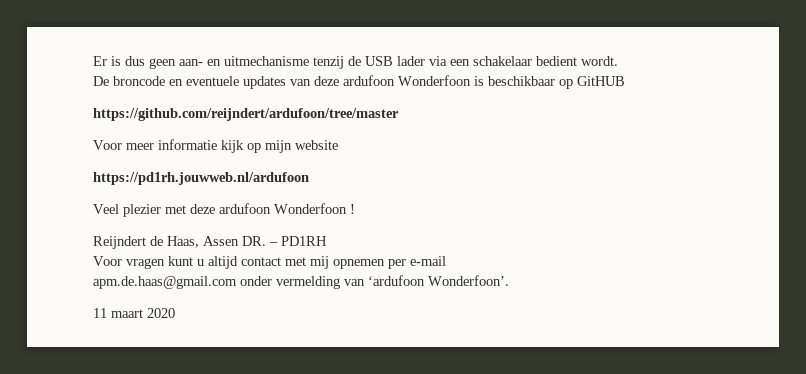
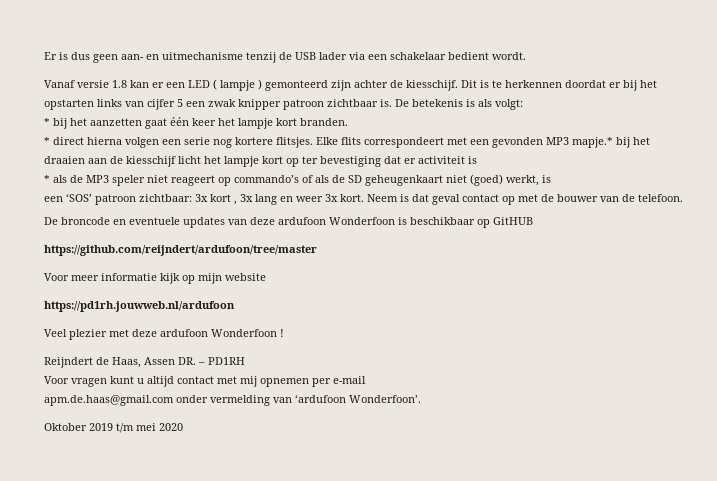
(618, 61) none -> [44,79,657,91] [44,99,523,110] [44,117,348,129] [44,137,650,148] [44,156,477,167] [44,174,551,186] [44,193,683,205] // Vanaf versie 1.8 kan er een LED ( lampje ) gemonteerd zijn achter de kiesschijf. Dit is te herkennen doordat er bij het opstarten links van cijfer 5 een zwak knipper patroon zichtbaar is. De betekenis is als volgt: // * bij het aanzetten gaat één keer het lampje kort branden. // * direct hierna volgen een serie nog kortere flitsjes. Elke flits correspondeert met een gevonden MP3 mapje.* bij het draaien aan de kiesschijf licht het lampje kort op ter bevestiging dat er activiteit is // * als de MP3 speler niet reageert op commando’s of als de SD geheugenkaart niet (goed) werkt, is // een ‘SOS’ patroon zichtbaar: 3x kort , 3x lang en weer 3x kort. Neem is dat geval contact op met de bouwer van de telefoon.
[93,308,143,318] 11 maart -> [44,423,156,433] Oktober 2019 t/m mei

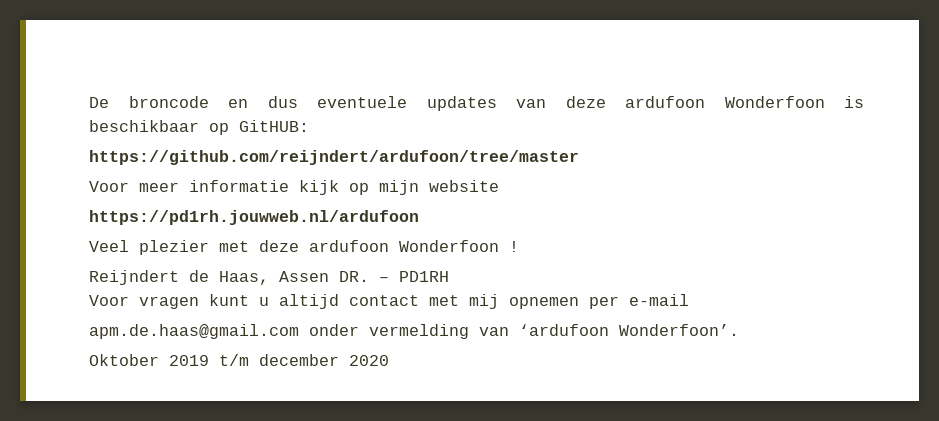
[44,52,526,63] [44,79,657,91] [44,99,523,110] [44,117,348,129] [44,137,650,148] [44,156,477,167] [44,174,551,186] [44,193,683,205] Er is dus geen aan- en uitmechanisme tenzij de USB lader via een schakelaar bedient wordt. // Vanaf versie 1.8 kan er een LED ( lampje ) gemonteerd zijn achter de kiesschijf. Dit is te herkennen doordat er bij het opstarten links van cijfer 5 een zwak knipper patroon zichtbaar is. De betekenis is als volgt: // * bij het aanzetten gaat één keer het lampje kort branden. // * direct hierna volgen een serie nog kortere flitsjes. Elke flits correspondeert met een gevonden MP3 mapje.* bij het draaien aan de kiesschijf licht het lampje kort op ter bevestiging dat er activiteit is // * als de MP3 speler niet reageert op commando’s of als de SD geheugenkaart niet (goed) werkt, is // een ‘SOS’ patroon zichtbaar: 3x kort , 3x lang en weer 3x kort. Neem is dat geval contact op met de bouwer van de telefoon. // -> (89, 102) none
(126, 222) none -> [267,96,298,108] dus
[493,217,533,225] GitHUB -> [239,120,309,132] GitHUB:
[136,423,156,431] mei -> [259,354,339,366] december

